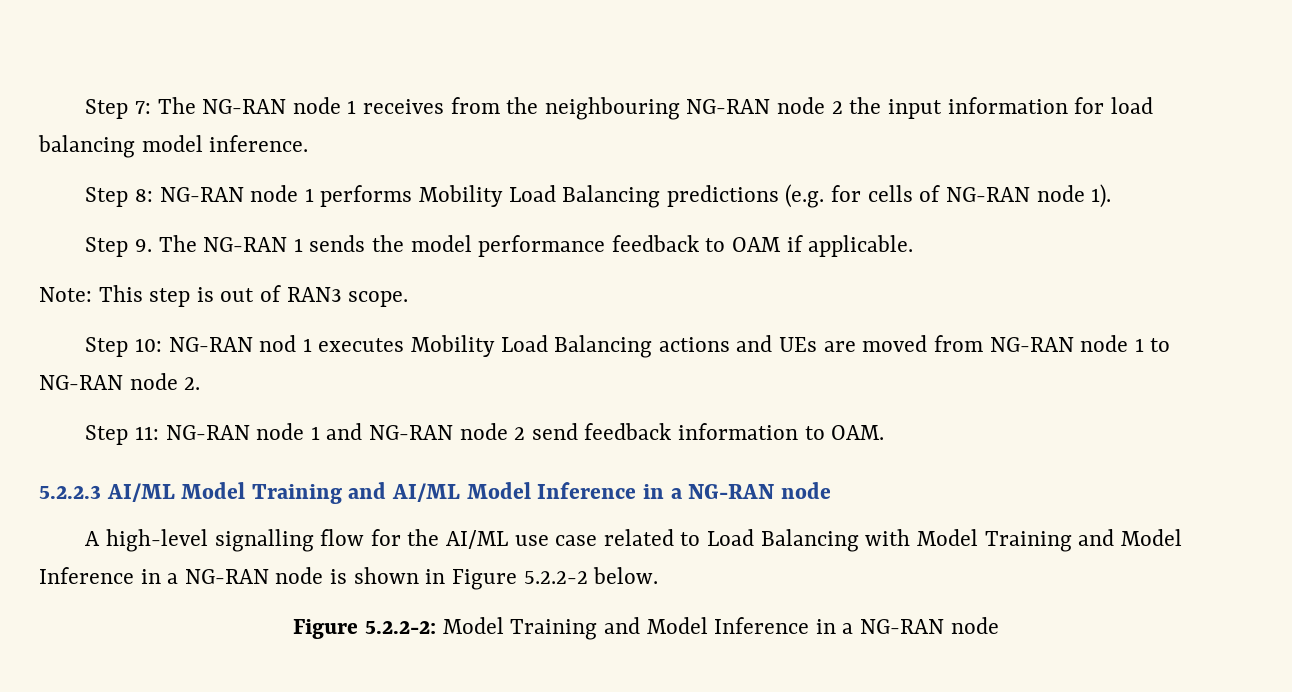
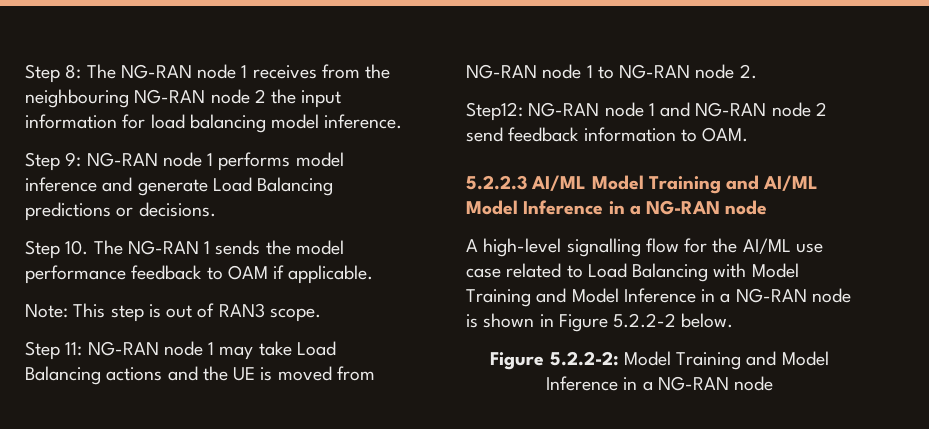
[85,99,151,119] Step 7: -> [25,64,82,83] Step 8:
[134,189,153,202] 8: -> [65,152,82,167] 9:
[418,184,1112,208] [85,237,152,257] Mobility Load Balancing predictions (e.g. for cells of NG-RAN node 1). // Step 9. -> [295,152,344,167] [25,177,334,196] [25,202,216,221] [25,240,89,259] model inference and generate Load Balancing predictions or decisions. // Step 10.
[134,335,495,357] 10: NG-RAN nod 1 executes Mobility -> [65,341,292,360] 11: NG-RAN node 1 may take
[779,337,856,352] UEs are -> [202,366,273,381] the UE is
[85,425,159,445] Step 11: -> [466,102,523,121] Step12:

